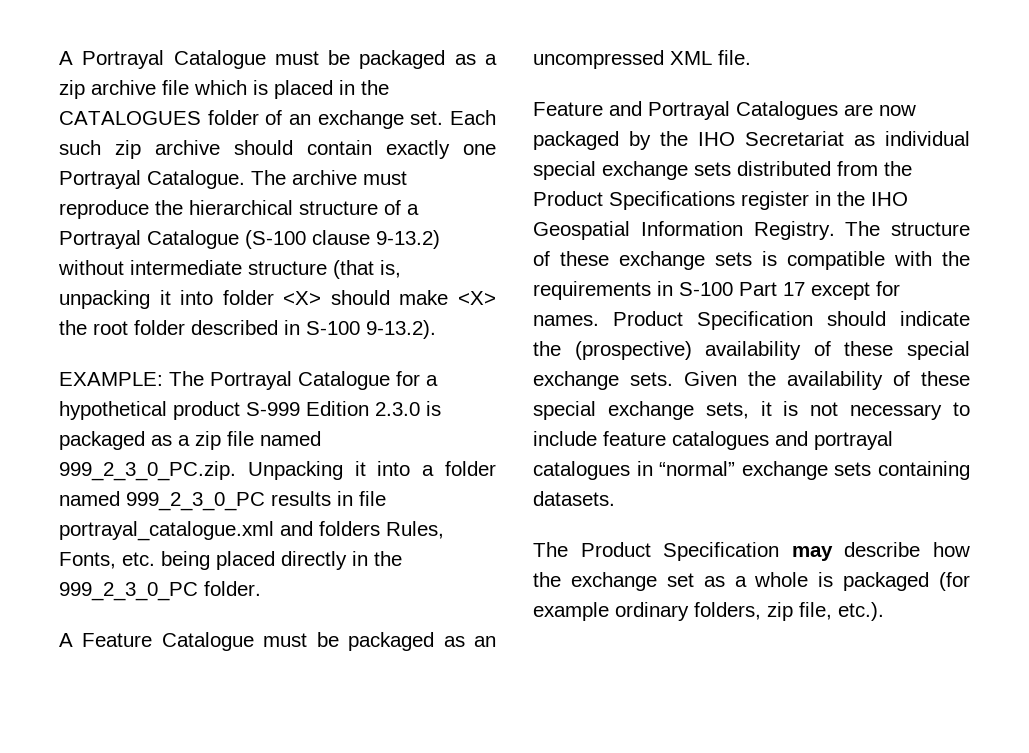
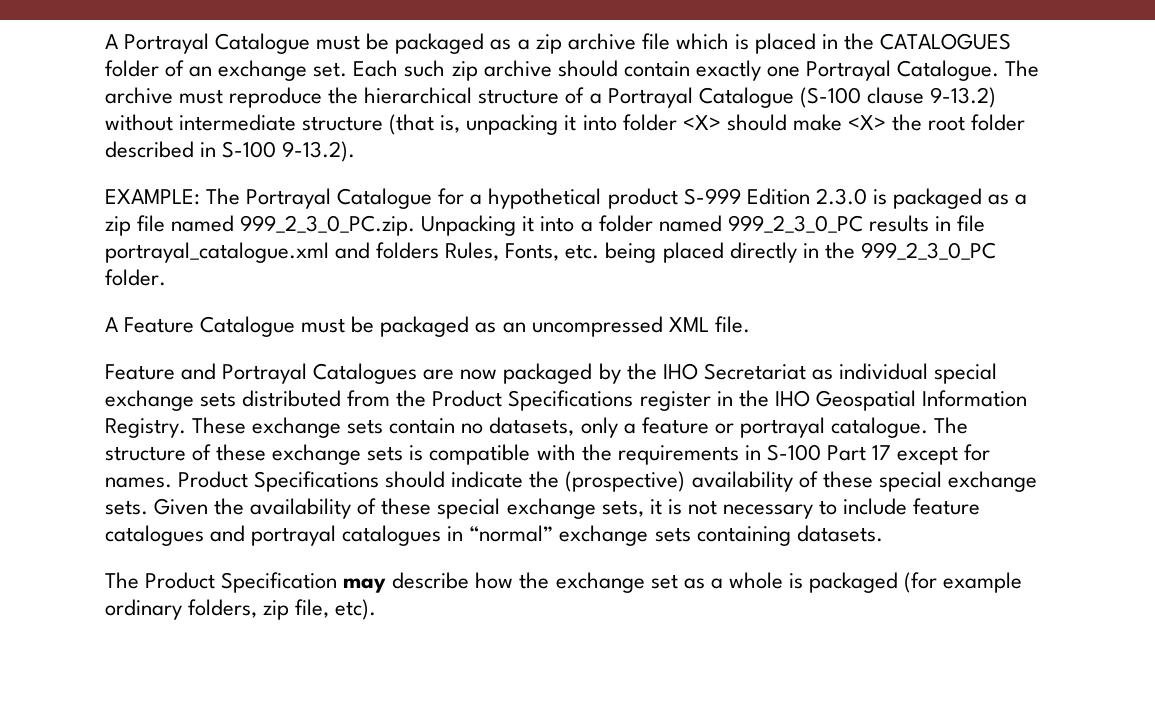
(835, 230) none -> [192,417,928,438] These exchange sets contain no datasets, only a feature or portrayal catalogue.
[697,311,813,330] Specification -> [254,471,380,492] Specifications
[838,602,884,621] etc.). -> [335,599,377,620] etc).

